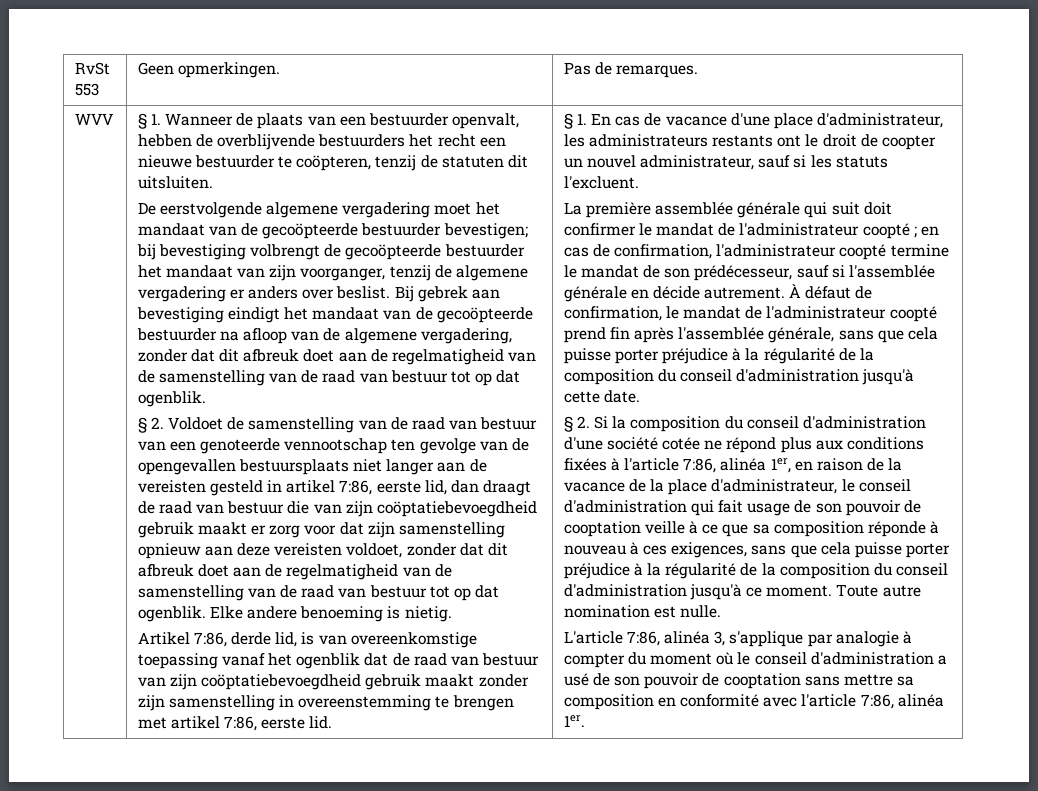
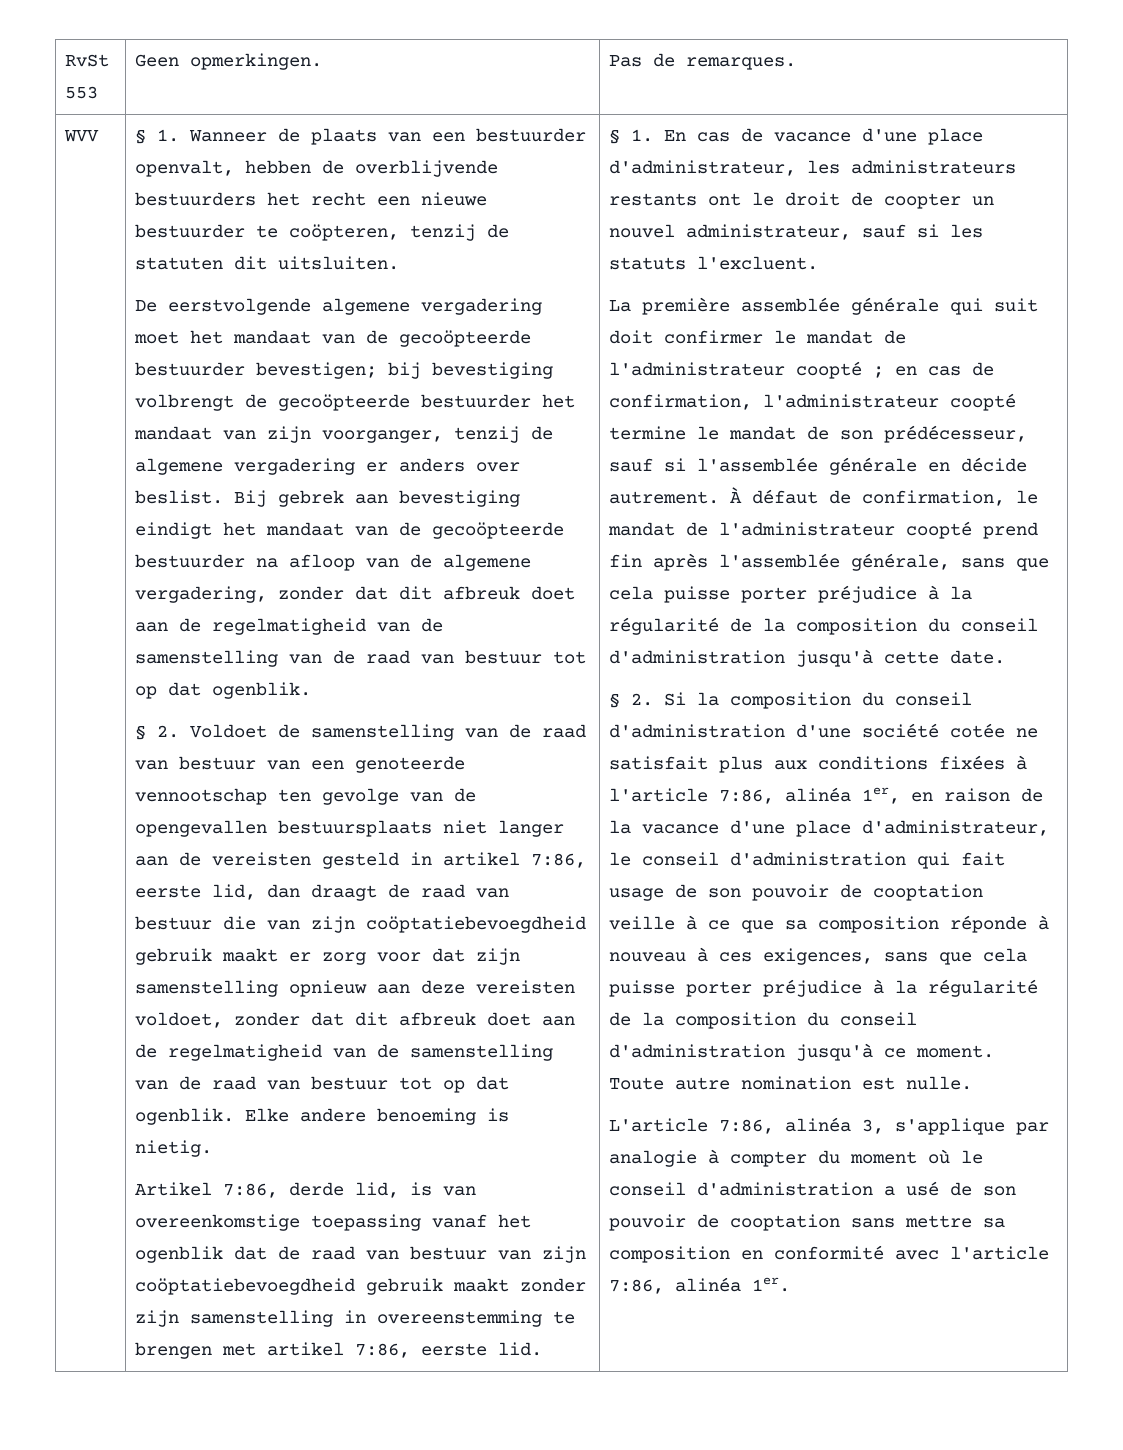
[726,437,777,453] répond -> [609,756,709,770] satisfait
[628,479,665,492] de la -> [730,820,786,834] d'une

